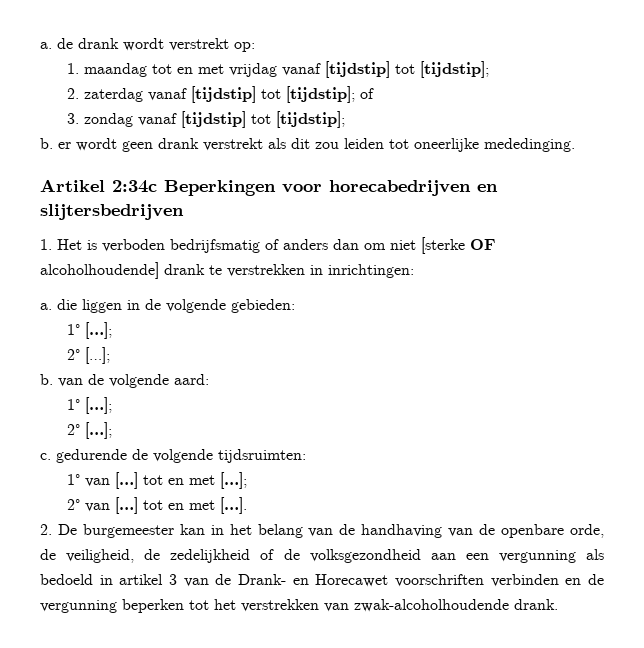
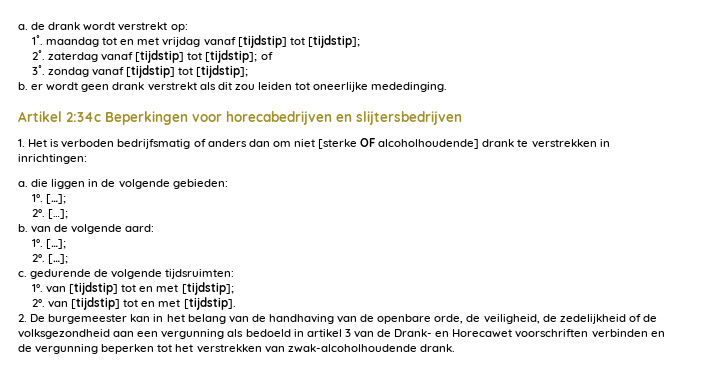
[66,63,79,74] 1. -> [31,35,43,45] 1˚.
[66,88,79,99] 2. -> [31,50,45,60] 2˚.
[66,113,79,124] 3. -> [31,65,45,75] 3˚.
[66,322,112,339] [66,349,80,360] 1° […]; // 2° -> [31,194,67,204] [31,209,45,217] 1°. […]; // 2°.
[66,397,112,414] [66,424,80,435] 1° […]; // 2° -> [31,239,67,249] [31,254,45,262] 1°. […]; // 2°.
[66,472,247,489] [66,497,247,514] 1° van […] tot en met […]; // 2° van […] tot en met […]. -> [31,282,234,295] [31,297,236,310] 1°. van [tijdstip] tot en met [tijdstip]; // 2°. van [tijdstip] tot en met [tijdstip].

